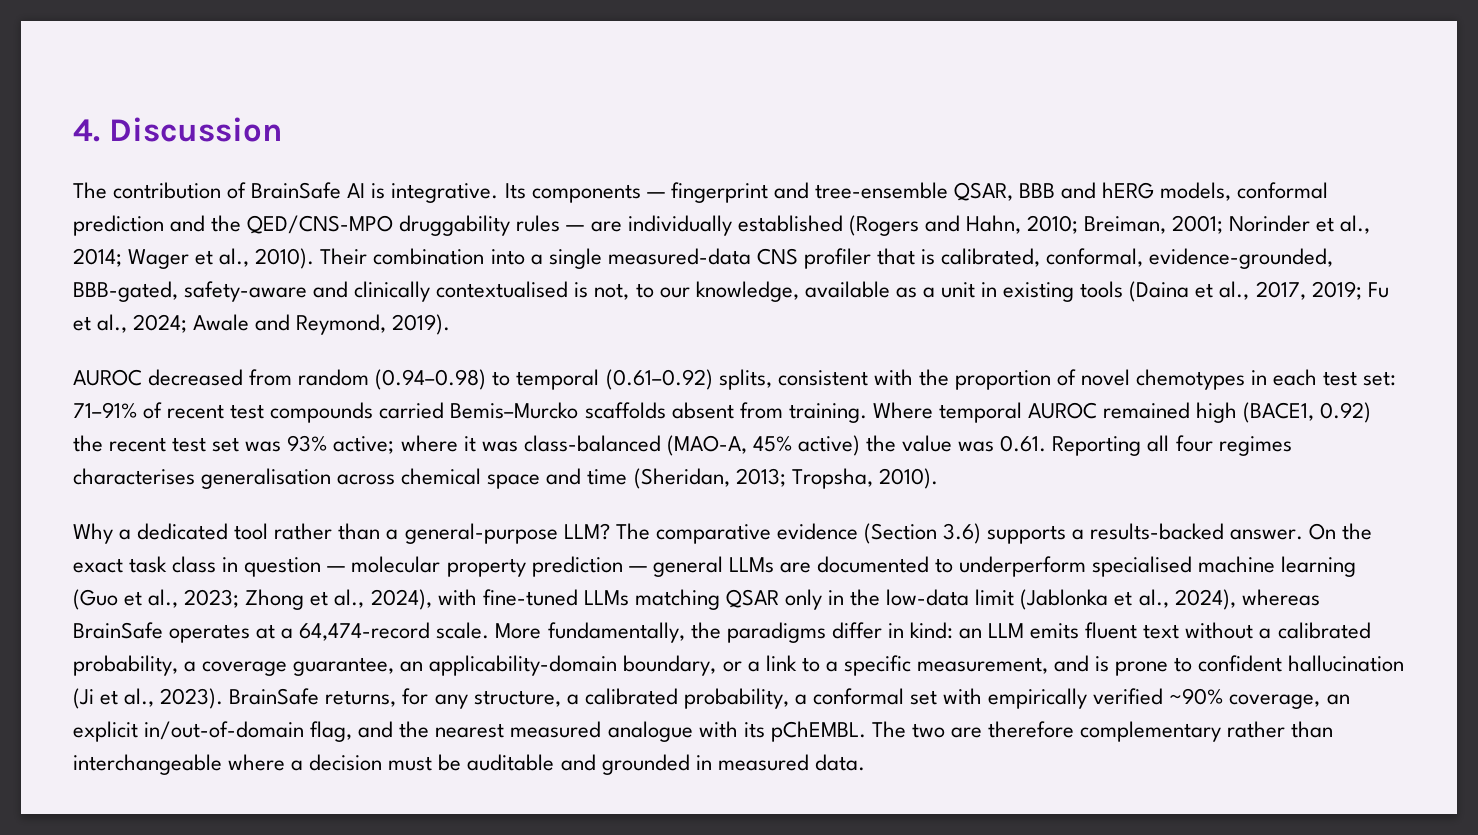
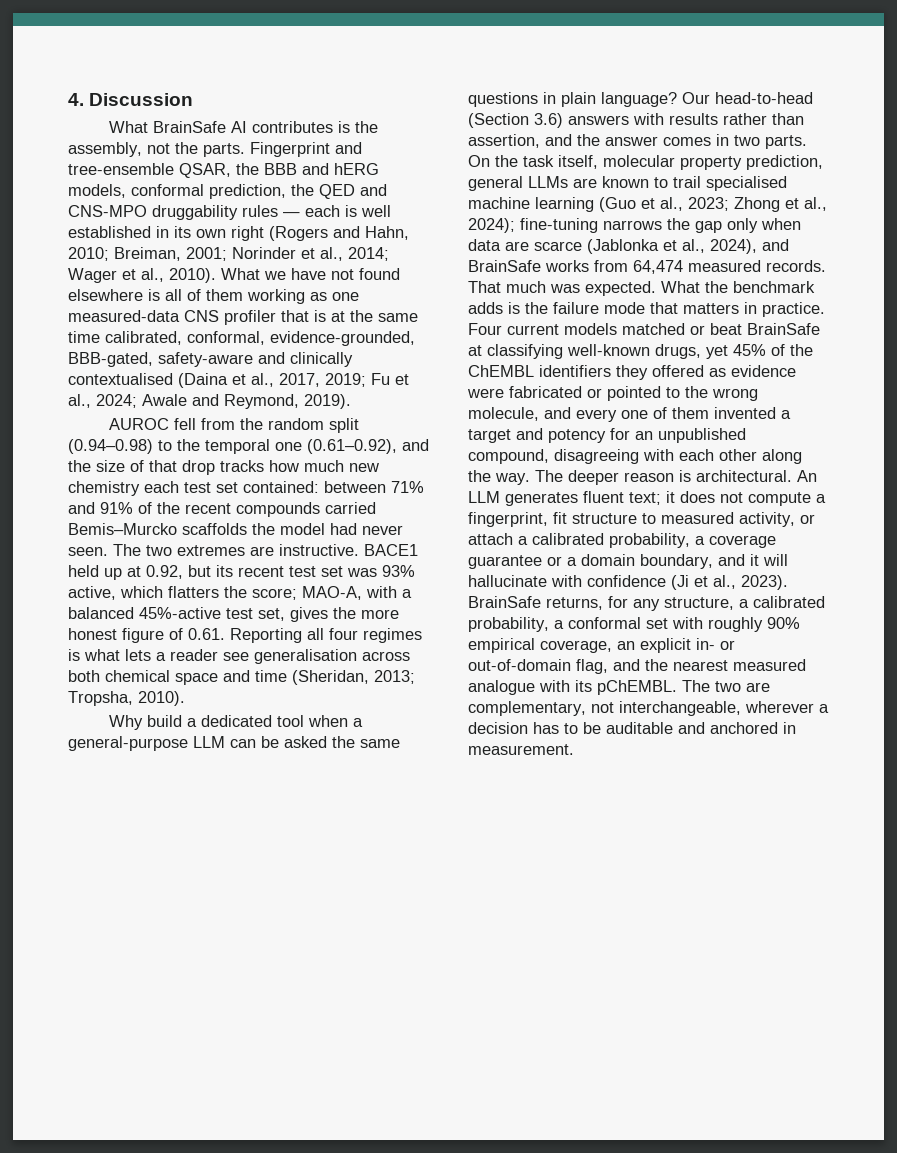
[73,182,768,203] The contribution of BrainSafe AI is integrative. Its components — fingerprint -> [109,121,379,133] [68,142,330,157] What BrainSafe AI contributes is the assembly, not the parts. Fingerprint
(1013, 191) none -> [236,163,259,175] the
[73,215,843,236] prediction and the QED/CNS-MPO druggability rules — are individually established -> [209,184,387,199] [68,205,391,220] [68,226,264,241] prediction, the QED and CNS-MPO druggability rules — each is well established in its own right
[320,248,602,269] Their combination into a single -> [221,268,400,280] [68,289,359,304] What we have not found elsewhere is all of them working as one
(936, 257) none -> [331,310,418,322] [68,331,100,343] at the same time
[574,281,1124,302] is not, to our knowledge, available as a unit in existing tools -> (173, 379) none
[148,369,1397,390] [73,402,1372,423] [73,435,103,452] decreased from random (0.94–0.98) to temporal (0.61–0.92) splits, consistent with the proportion of novel chemotypes in each test set: 71–91% of recent test compounds carried Bemis–Murcko scaffolds absent from training. Where temporal AUROC remained high (BACE1, 0.92) the -> [174,418,360,433] [68,439,429,454] [68,460,379,475] [68,481,424,496] [68,502,376,517] [68,523,403,535] [68,544,418,556] [68,565,233,580] fell from the random split (0.94–0.98) to the temporal one (0.61–0.92), and the size of that drop tracks how much new chemistry each test set contained: between 71% and 91% of the recent compounds carried Bemis–Murcko scaffolds the model had never seen. The two extremes are instructive. BACE1 held up at 0.92, but its
[333,435,995,456] active; where it was class-balanced (MAO-A, 45% active) the value was -> [68,586,412,600] [68,607,399,622] [68,628,183,643] active, which flatters the score; MAO-A, with a balanced 45%-active test set, gives the more honest figure of
[73,468,195,485] characterises -> [68,649,249,661] is what lets a reader see
(396, 479) none -> [68,670,100,682] both
(113, 533) none -> [147,715,183,727] build
[274,523,1373,544] [73,556,1087,577] rather than a general-purpose LLM? The comparative evidence (Section 3.6) supports a results-backed answer. On the exact task class in question — molecular property prediction — general LLMs are documented to underperform -> [308,715,364,727] [68,736,400,751] [468,92,813,107] [468,113,804,128] [468,134,807,149] [468,155,823,170] [468,176,701,191] when a general-purpose LLM can be asked the same questions in plain language? Our head-to-head (Section 3.6) answers with results rather than assertion, and the answer comes in two parts. On the task itself, molecular property prediction, general LLMs are known to trail
[370,589,1320,610] [73,622,1254,643] 2024), with fine-tuned LLMs matching QSAR only in the low-data limit (Jablonka et al., 2024), whereas BrainSafe operates at a 64,474-record scale. More fundamentally, the paradigms differ in kind: an LLM emits fluent text without -> [468,218,801,233] [468,239,789,254] [468,260,826,274] [468,281,815,296] [468,302,825,317] [468,323,820,335] [468,344,813,359] [468,365,796,380] [467,386,758,401] [468,407,791,422] [468,428,746,443] [468,449,802,464] [468,470,817,485] [468,491,826,506] [468,512,815,527] [468,533,513,545] 2024); fine-tuning narrows the gap only when data are scarce (Jablonka et al., 2024), and BrainSafe works from 64,474 measured records. That much was expected. What the benchmark adds is the failure mode that matters in practice. Four current models matched or beat BrainSafe at classifying well-known drugs, yet 45% of the ChEMBL identifiers they offered as evidence were fabricated or pointed to the wrong molecule, and every one of them invented a target and potency for an unpublished compound, disagreeing with each other along the way. The deeper reason is architectural. An LLM generates fluent text; it does not compute a fingerprint, fit structure to measured activity, or attach
[293,655,1405,676] guarantee, an applicability-domain boundary, or a link to a specific measurement, and is prone to confident hallucination -> [468,554,788,569] [468,575,666,587] guarantee or a domain boundary, and it will hallucinate with confidence
[988,688,1350,709] [73,721,305,742] empirically verified ~90% coverage, an explicit in/out-of-domain -> [708,617,800,632] [468,638,735,653] [468,659,571,671] roughly 90% empirical coverage, an explicit in- or out-of-domain
[988,721,1334,742] [73,754,865,775] therefore complementary rather than interchangeable where a decision must be auditable and grounded in measured data. -> [468,701,829,716] [468,722,796,734] [468,744,574,755] complementary, not interchangeable, wherever a decision has to be auditable and anchored in measurement.

